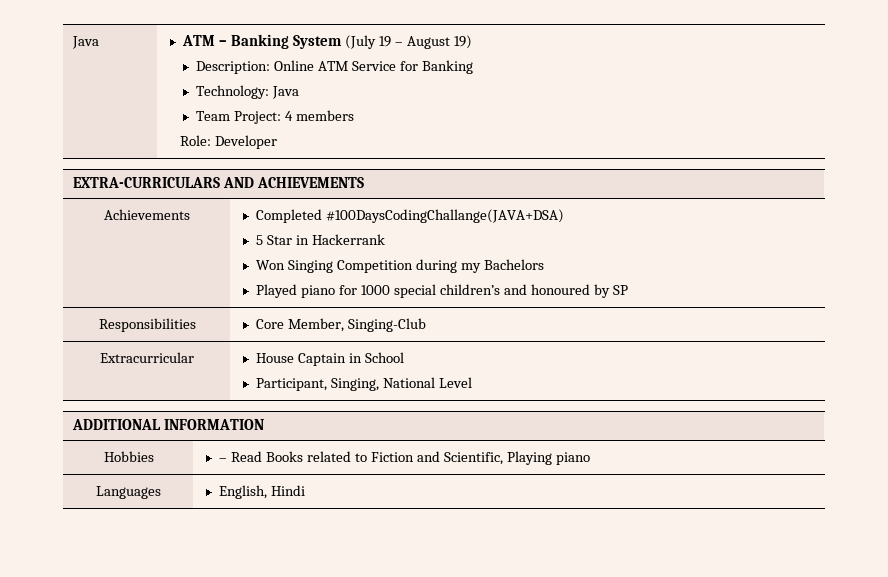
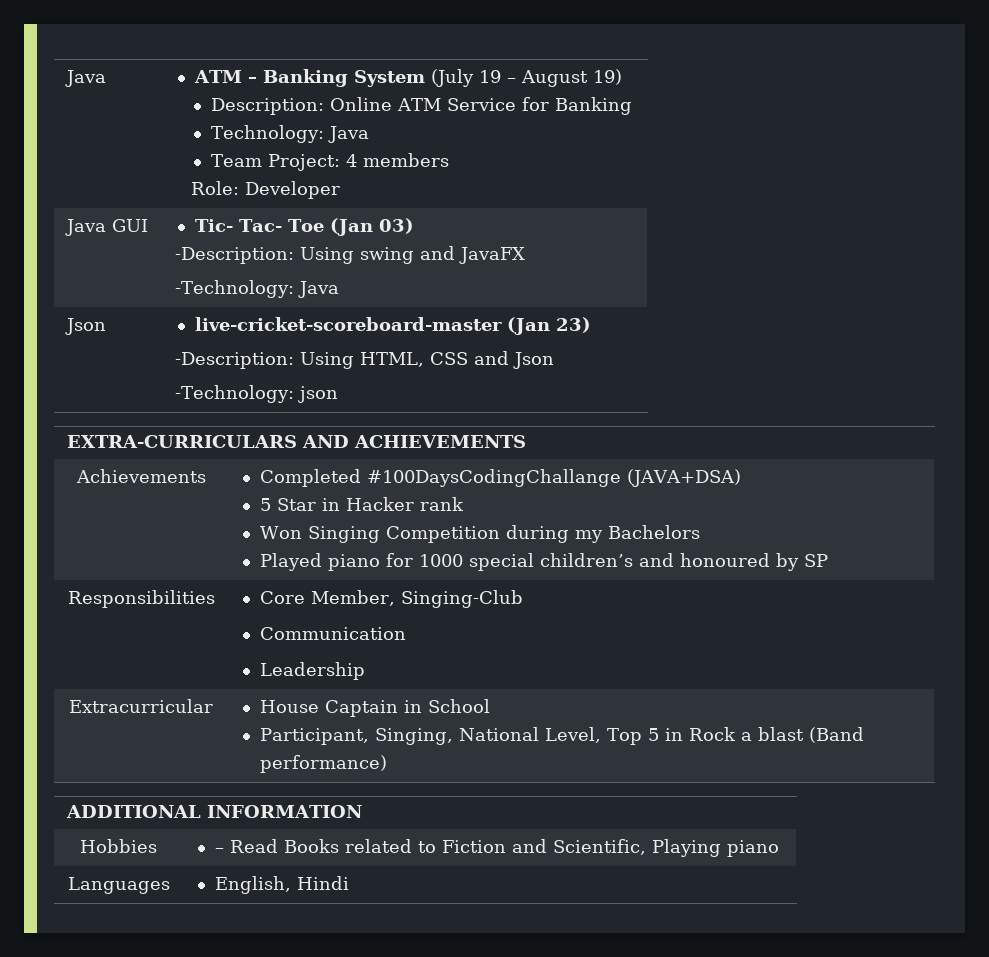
(278, 142) none -> [64,219,148,236] [194,218,414,236] [174,246,525,264] [174,280,339,298] [64,318,106,335] [194,317,591,335] [174,351,554,369] [174,385,338,403] // Java GUI | Tic- Tac- Toe (Jan 03) // -Description: Using swing and JavaFX // -Technology: Java // Json | live-cricket-scoreboard-master (Jan 23) // -Description: Using HTML, CSS and Json // -Technology: json
[326,209,565,223] #100DaysCodingChallange(JAVA+DSA) -> [366,469,741,487] #100DaysCodingChallange (JAVA+DSA)
[312,234,386,245] Hackerrank -> [345,497,464,511] Hacker rank
(427, 325) none -> [259,627,406,640] [259,662,365,680] // Communication // Leadership
[439,377,473,388] Level -> [544,727,864,745] [259,755,387,773] Level, Top 5 in Rock a blast (Band performance)

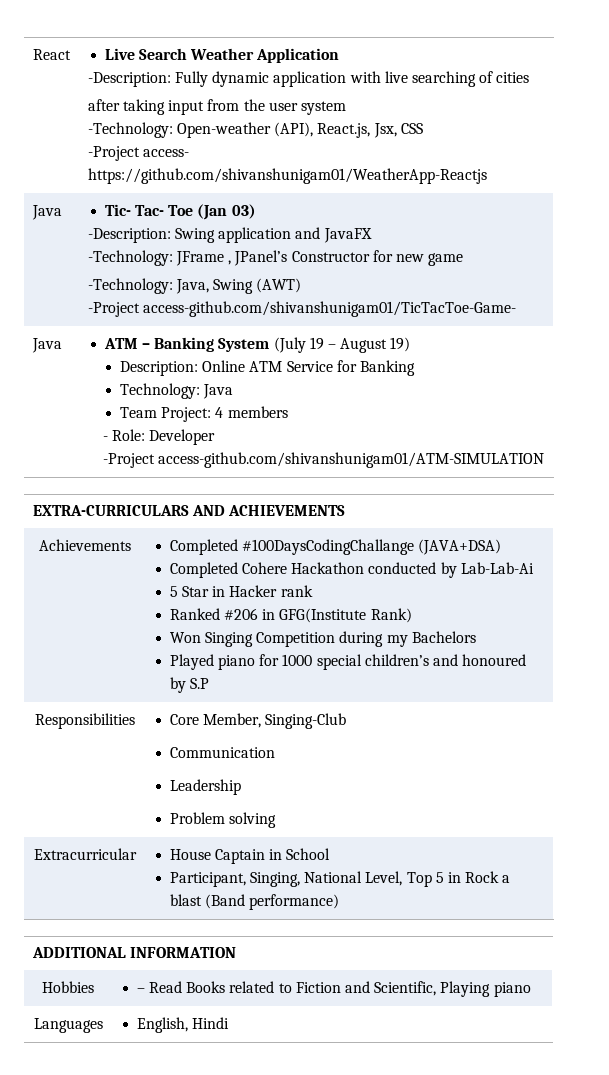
(64, 78) none -> [32,49,71,60] [104,48,340,63] [87,71,530,87] [87,99,346,115] [87,122,423,138] [87,146,190,161] [87,168,487,184] [31,205,62,220] [104,204,256,220] [87,227,372,243] [87,250,464,266] [87,278,302,294] [87,301,517,317] React | Live Search Weather Application // -Description: Fully dynamic application with live searching of cities // after taking input from the user system // -Technology: Open-weather (API), React.js, Jsx, CSS // -Project access- https://github.com/shivanshunigam01/WeatherApp-Reactjs // Java | Tic- Tac- Toe (Jan 03) // -Description: Swing application and JavaFX // -Technology: JFrame , JPanel’s Constructor for new game // -Technology: Java, Swing (AWT) // -Project access-github.com/shivanshunigam01/TicTacToe-Game- //
(449, 160) none -> [102,436,108,441] -
[64,219,148,236] [194,218,414,236] [174,246,525,264] [174,280,339,298] [64,318,106,335] [194,317,591,335] [174,351,554,369] [174,385,338,403] // Java GUI | Tic- Tac- Toe (Jan 03) // -Description: Using swing and JavaFX // -Technology: Java // Json | live-cricket-scoreboard-master (Jan 23) // -Description: Using HTML, CSS and Json // -Technology: json -> [102,452,545,468] // -Project access-github.com/shivanshunigam01/ATM-SIMULATION
(741, 478) none -> [169,562,534,578] // Completed Cohere Hackathon conducted by Lab-Lab-Ai
(464, 504) none -> [169,608,412,623] // Ranked #206 in GFG(Institute Rank)
[803,554,828,567] SP -> [190,678,210,689] S.P
(365, 671) none -> [169,812,277,828] // Problem solving

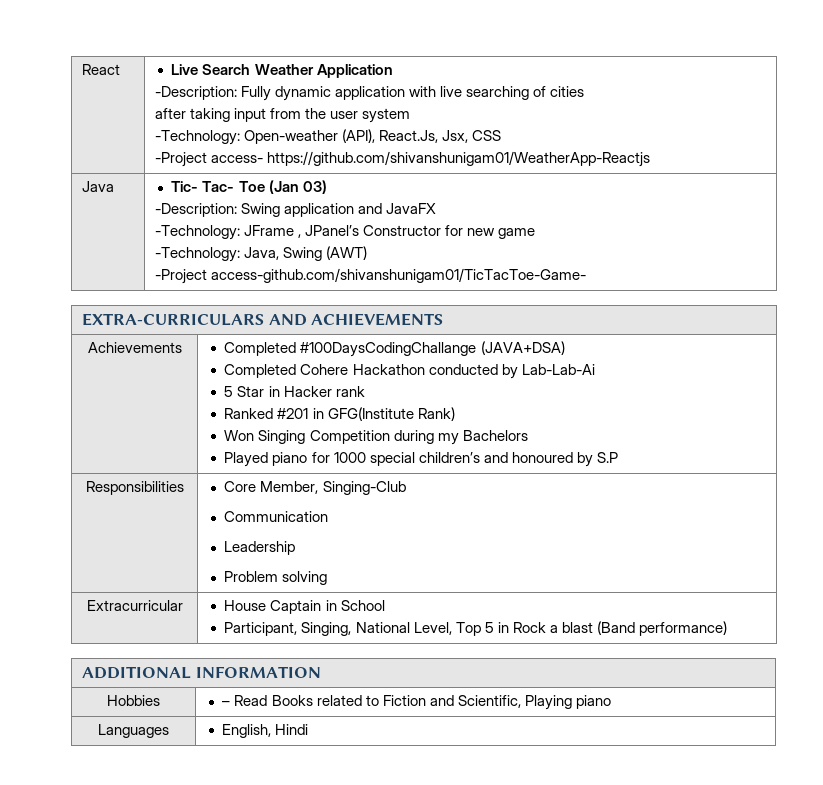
[317,123,371,138] React.js, -> [379,130,439,143] React.Js,
[31,338,62,353] [103,337,411,353] [119,360,415,376] [119,383,234,399] [119,406,288,422] [102,429,216,445] [102,452,545,468] // Java | ATM – Banking System (July 19 – August 19) // Description: Online ATM Service for Banking // Technology: Java // Team Project: 4 members // - Role: Developer // -Project access-github.com/shivanshunigam01/ATM-SIMULATION -> (586, 275) none
[224,608,259,620] #206 -> [277,408,309,419] #201

